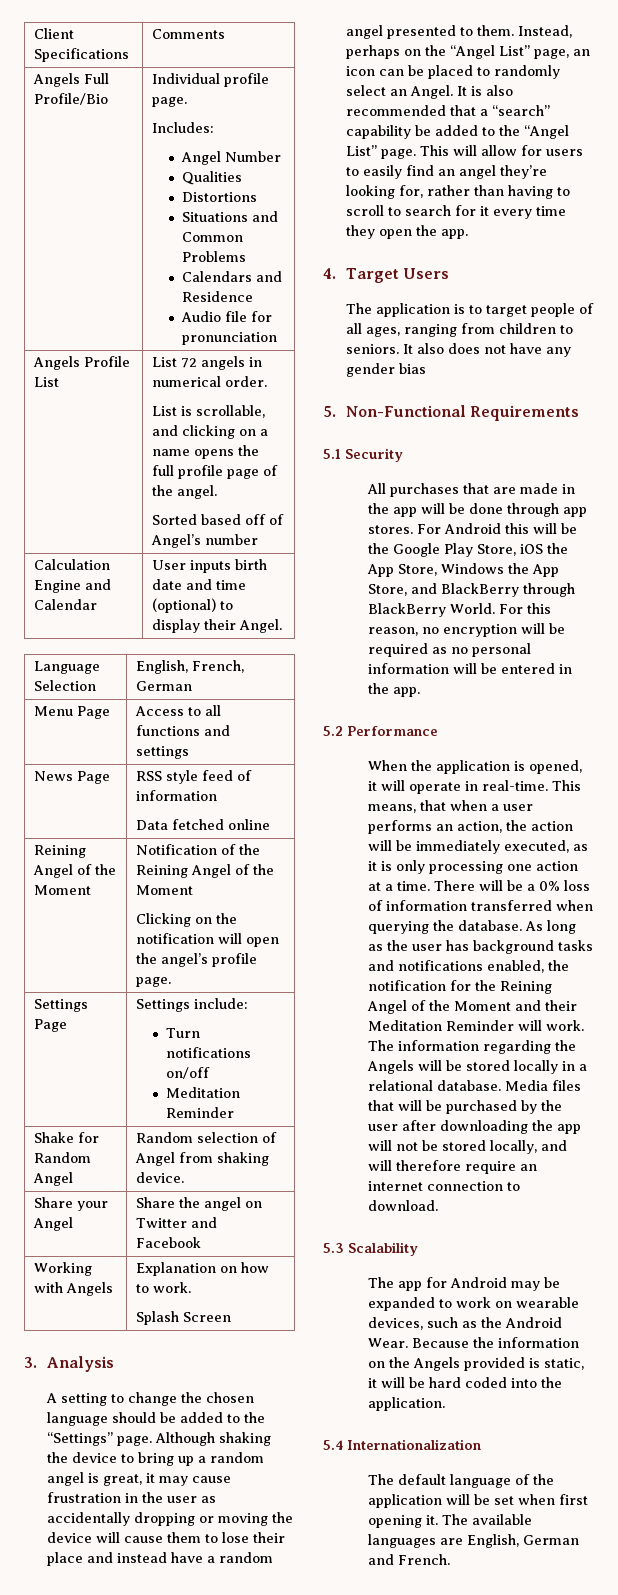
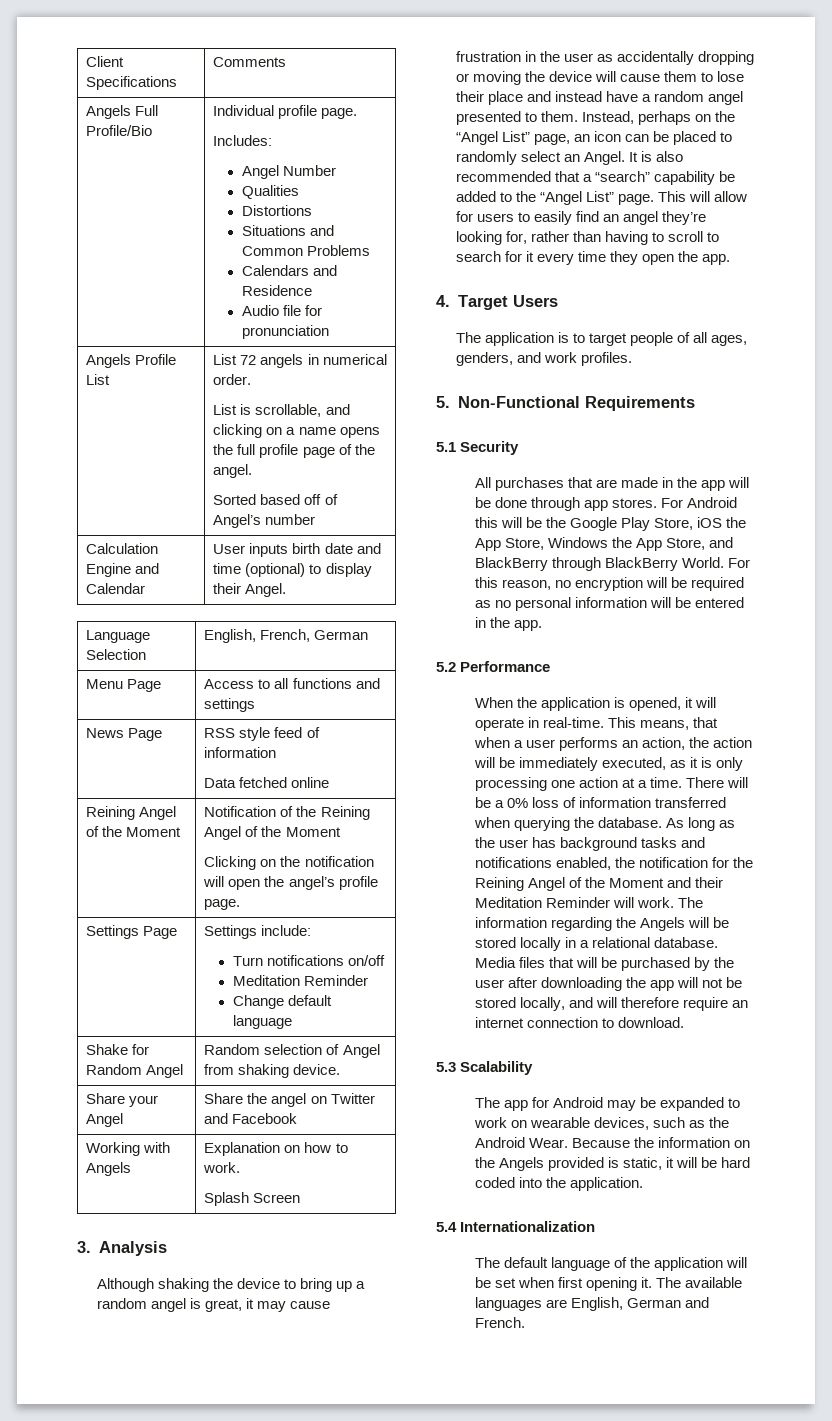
(234, 1112) none -> [232,995,332,1009] [232,1015,292,1029] // Change default language
[45,1392,254,1406] [46,1412,265,1426] [46,1432,152,1446] A setting to change the chosen language should be added to the “Settings” page. -> (167, 1248) none
[403,323,573,337] [345,343,571,357] [345,363,426,377] ranging from children to seniors. It also does not have any gender bias -> [455,352,632,366] genders, and work profiles.

